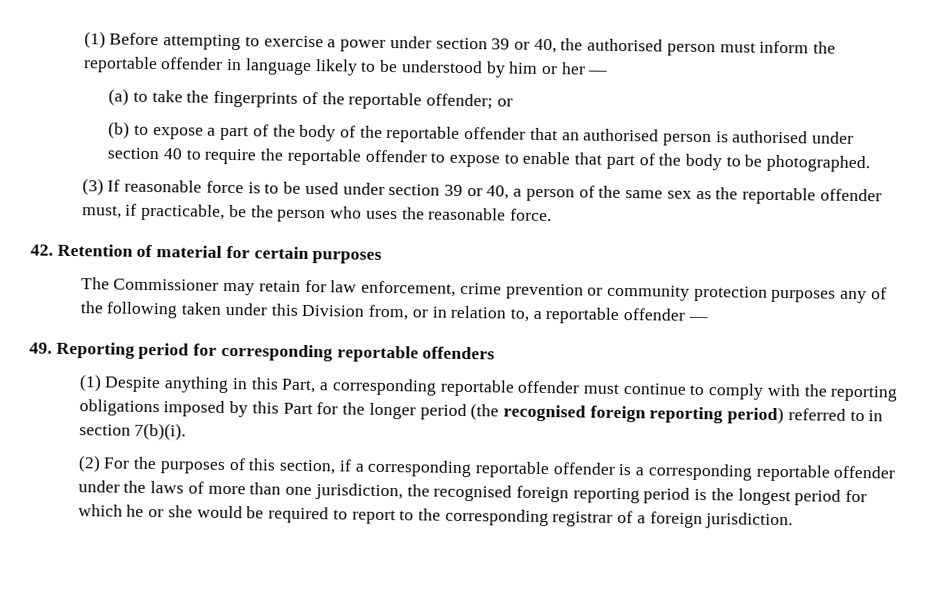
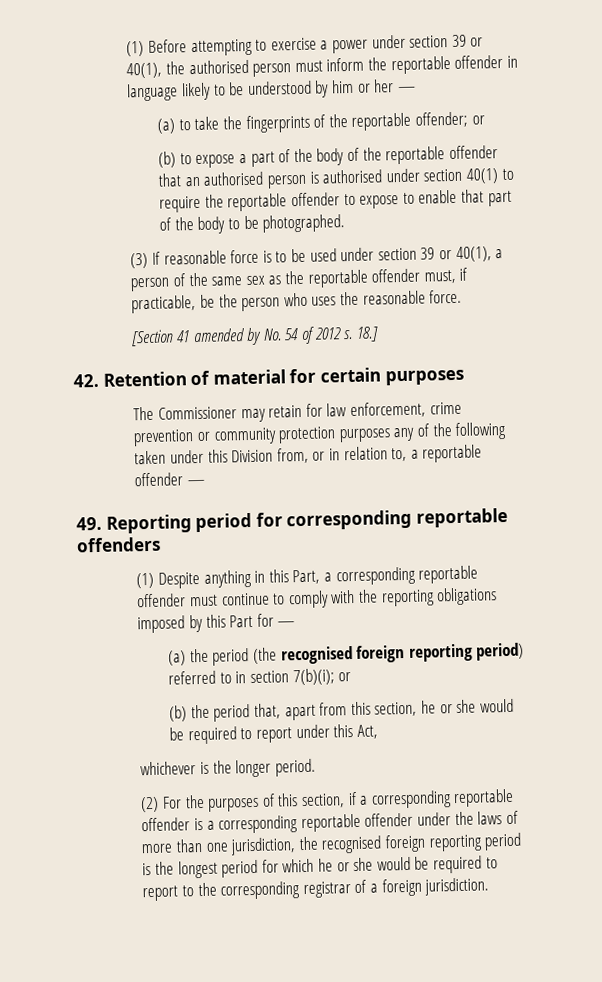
[533,38,557,54] 40, -> [126,62,163,79] 40(1),
[162,148,182,160] 40 -> [465,168,499,184] 40(1)
[486,185,510,200] 40, -> [455,246,492,262] 40(1),
(553, 215) none -> [131,326,379,347] // [Section 41 amended by No. 54 of 2012 s. 18.]
[342,402,416,420] the longer -> [277,621,296,627] [168,648,209,666] — // (a) the
[134,422,187,441] 7(b)(i). -> [292,668,352,686] [169,698,514,722] [169,724,378,745] [140,758,316,778] 7(b)(i); or // (b) the period that, apart from this section, he or she would be required to report under this Act, // whichever is the longer period.

